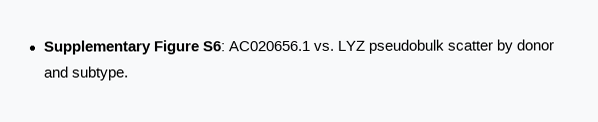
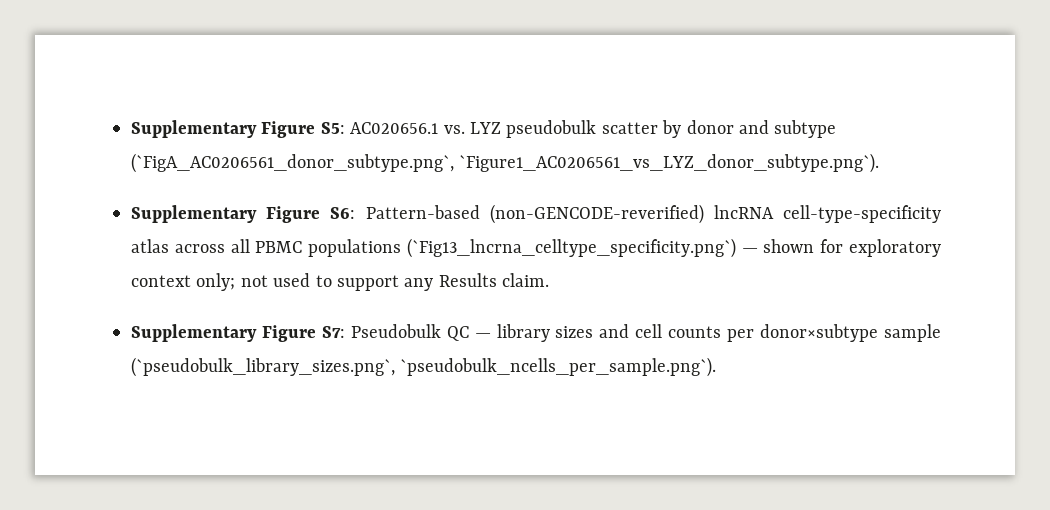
[42,40,225,55] Supplementary Figure S6: -> [131,120,345,138] Supplementary Figure S5:
[71,66,129,81] subtype. -> [774,120,837,138] [131,153,880,173] [131,204,941,224] [131,238,942,258] [131,273,550,291] [131,324,941,342] [131,357,717,377] subtype (`FigA_AC0206561_donor_subtype.png`, `Figure1_AC0206561_vs_LYZ_donor_subtype.png`). // Supplementary Figure S6: Pattern-based (non-GENCODE-reverified) lncRNA cell-type-specificity atlas across all PBMC populations (`Fig13_lncrna_celltype_specificity.png`) — shown for exploratory context only; not used to support any Results claim. // Supplementary Figure S7: Pseudobulk QC — library sizes and cell counts per donor×subtype sample (`pseudobulk_library_sizes.png`, `pseudobulk_ncells_per_sample.png`).

